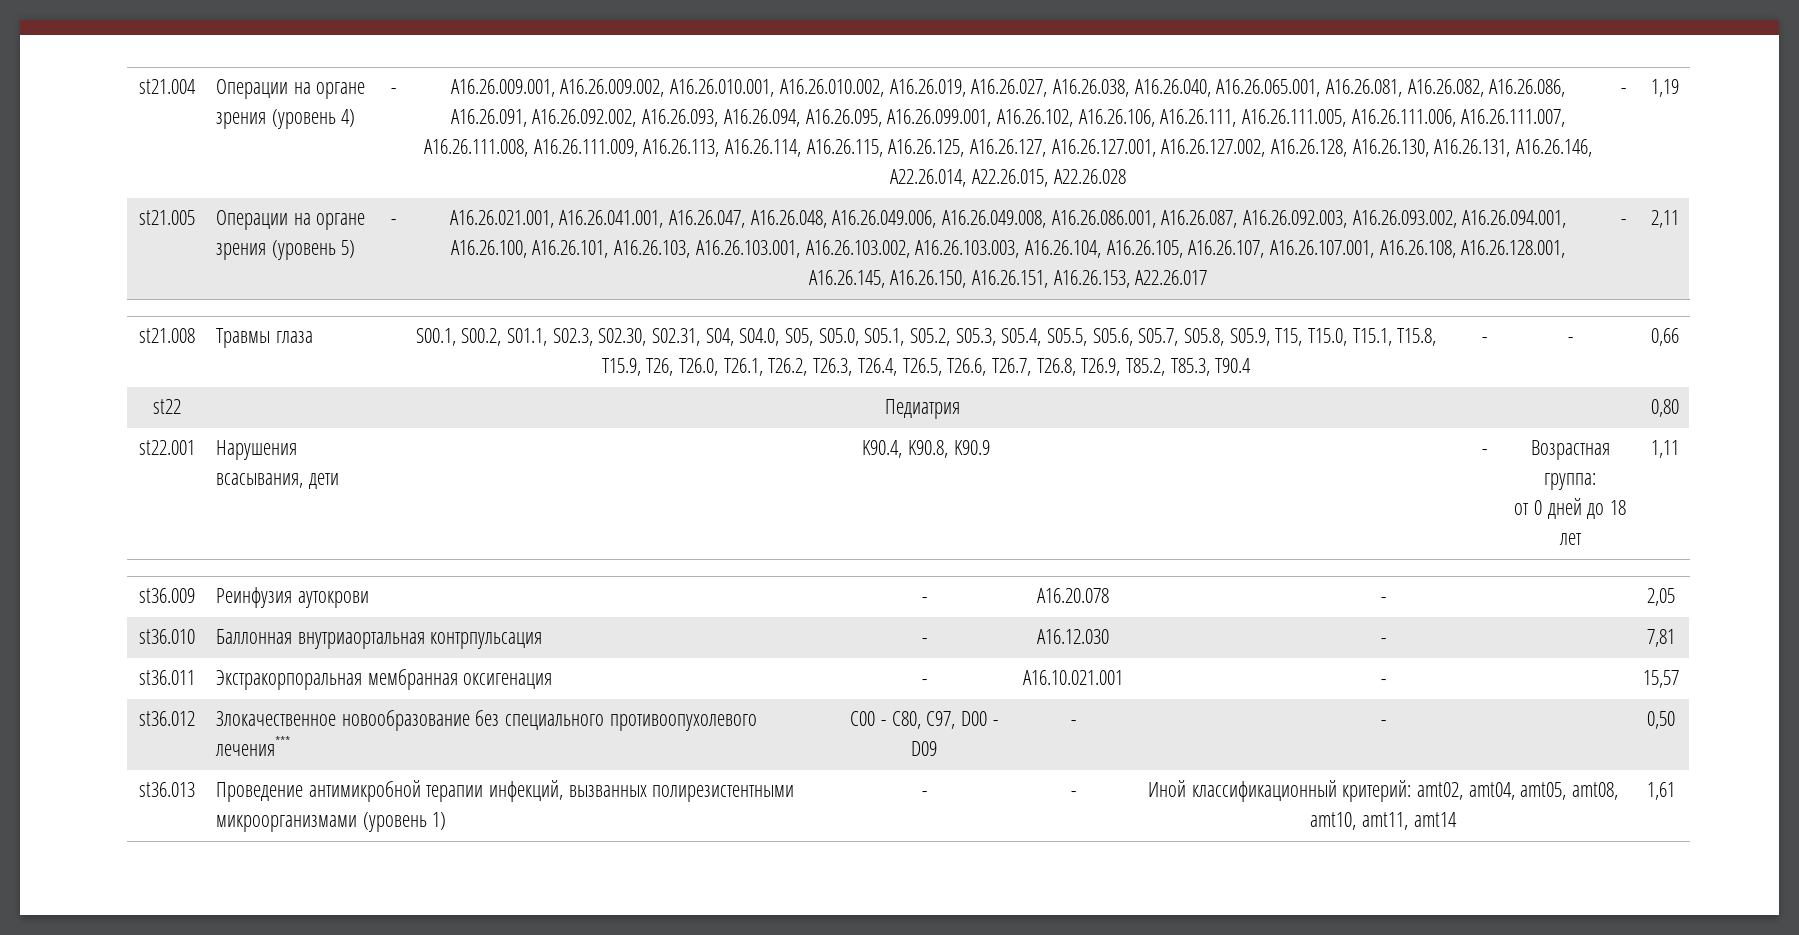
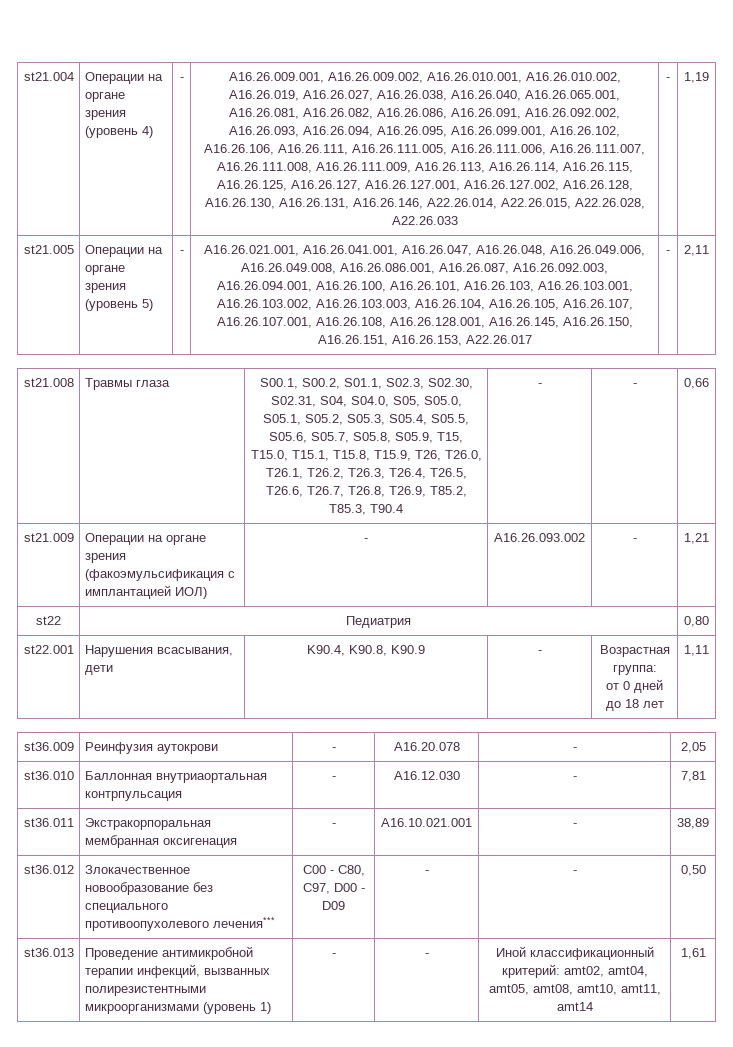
[1053,169,1126,184] A22.26.028 -> [574,198,645,209] [391,216,458,225] A22.26.028, A22.26.033
[1352,210,1457,228] A16.26.093.002, -> (608, 268) none
(1679, 337) none -> [23,533,74,542] [84,533,206,545] [84,553,126,563] [84,569,235,581] [84,585,207,599] [364,538,368,542] [494,533,585,542] [632,538,637,542] [684,533,709,544] // st21.009 | Операции на органе зрения (факоэмульсификация с имплантацией ИОЛ) | - | A16.26.093.002 | - | 1,21
[1642,670,1679,688] 15,57 -> [677,818,709,829] 38,89

